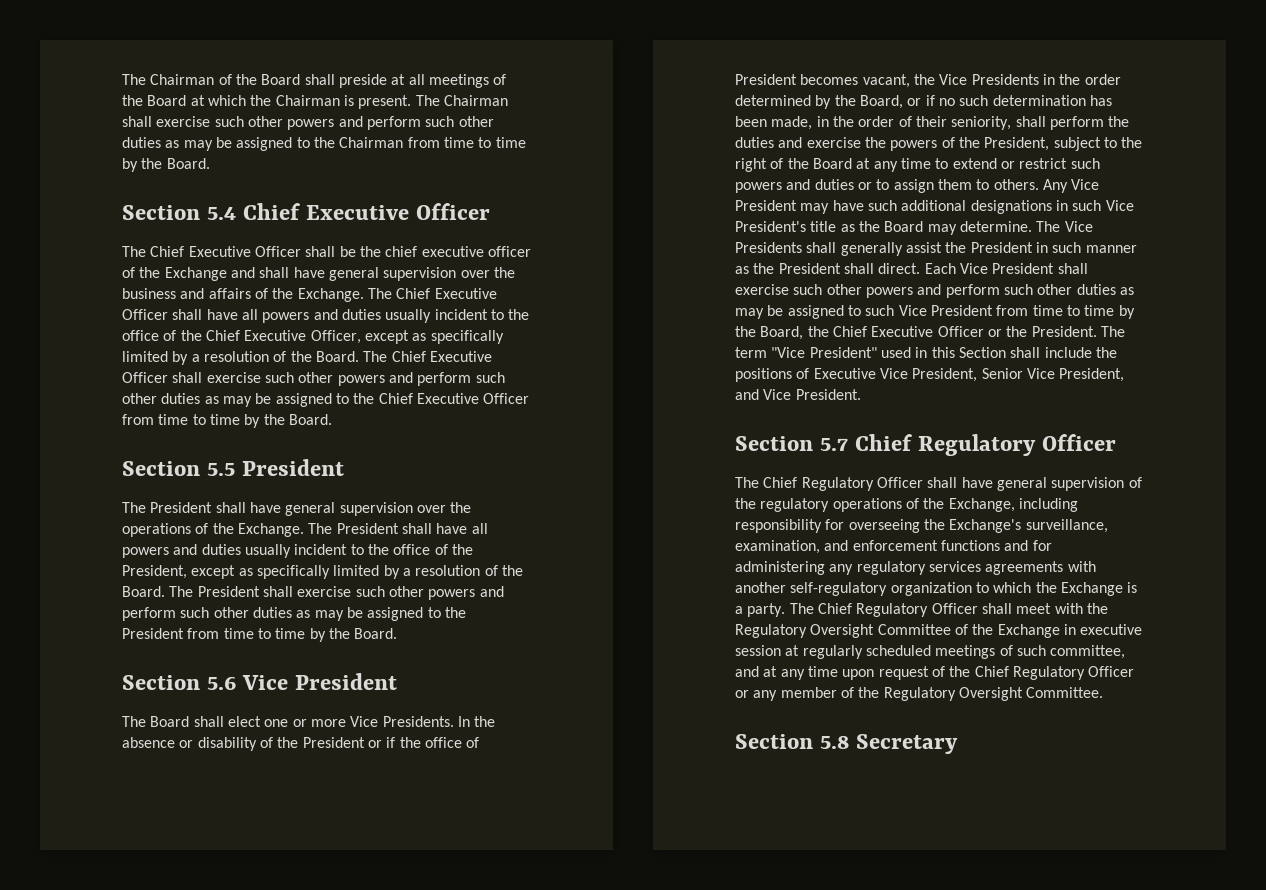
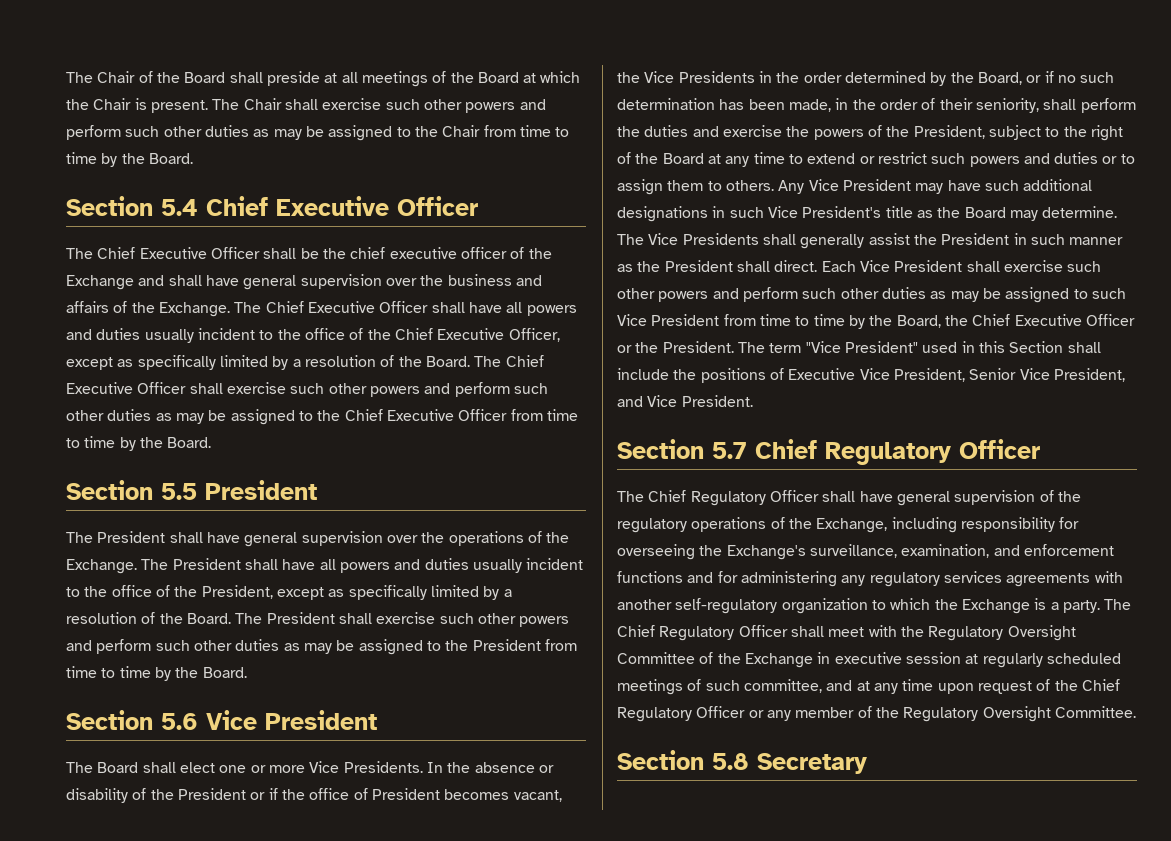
[122,74,215,85] The Chairman -> [66,71,136,83] The Chair
[275,95,340,106] Chairman -> [93,98,132,110] Chair
[443,95,508,106] Chairman -> [243,98,282,110] Chair
[339,137,404,148] Chairman -> [442,125,481,137] Chair

